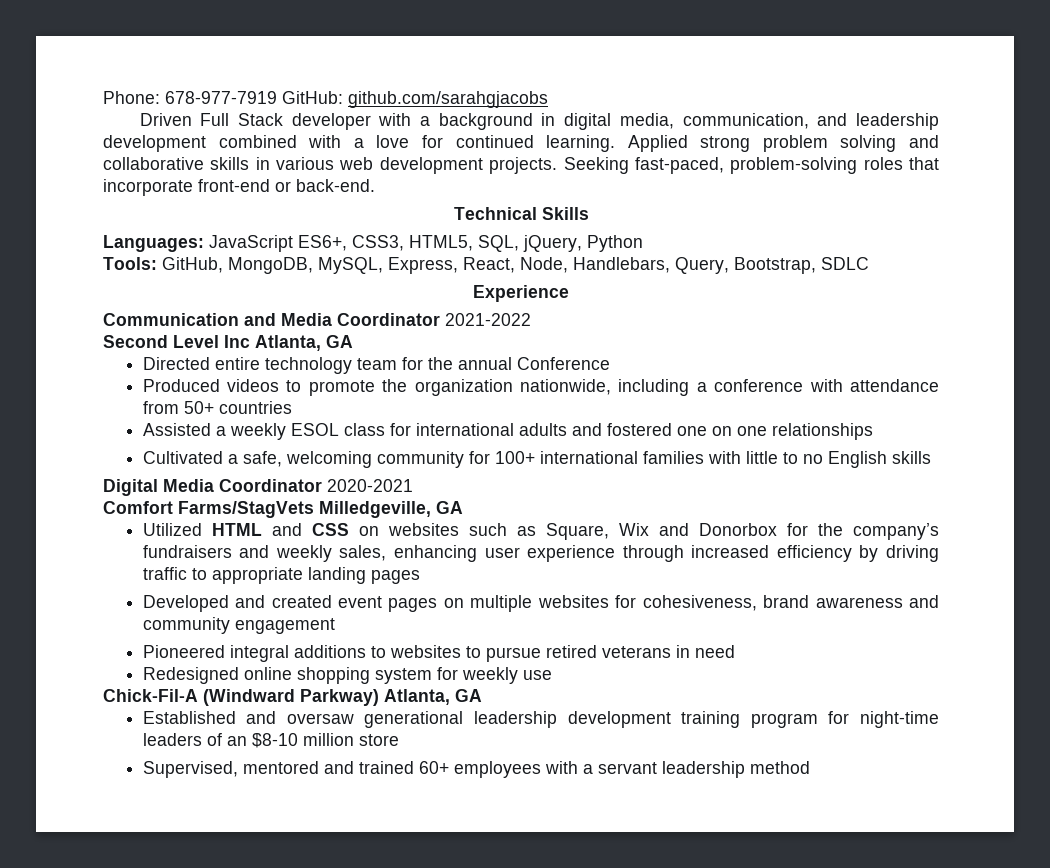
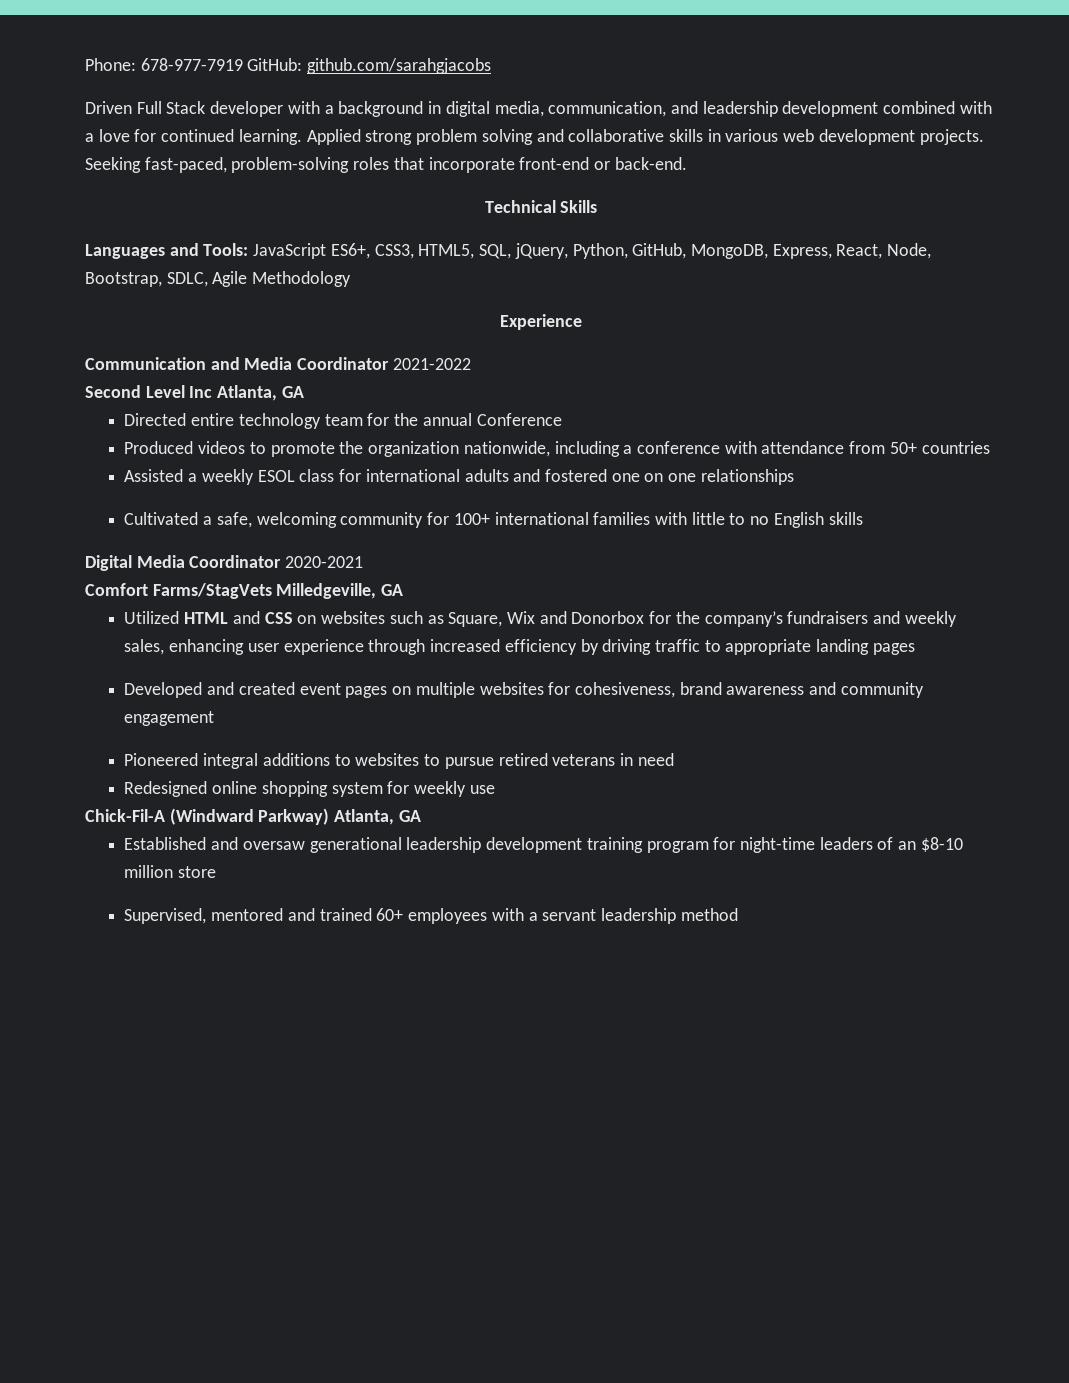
[103,235,204,252] Languages: -> [85,243,249,259] Languages and Tools:
[587,235,643,252] [103,257,157,270] Python // Tools: -> [572,243,628,259] Python,
[318,257,383,274] MySQL, -> (768, 251) none
[573,257,869,274] Handlebars, Query, Bootstrap, SDLC -> [85,271,352,287] Bootstrap, SDLC, Agile Methodology

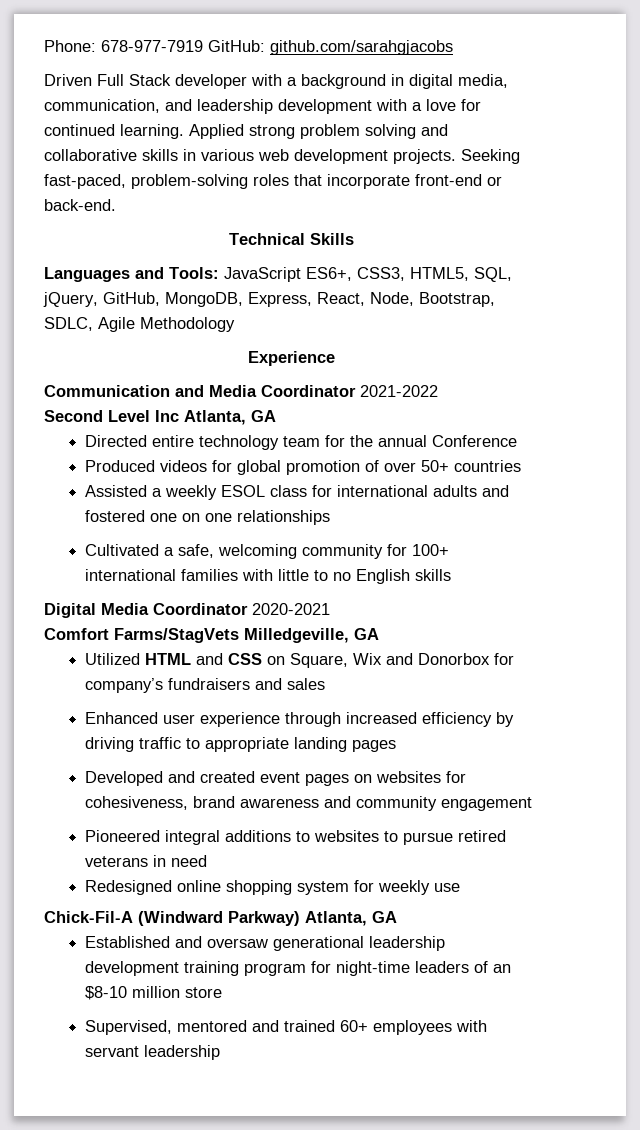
[883,101,956,114] combined -> (372, 106) none
[572,243,628,259] Python, -> (98, 299) none
[249,441,886,457] to promote the organization nationwide, including a conference with attendance from -> [212,460,417,475] for global promotion of over
[321,611,444,624] websites such as -> (286, 660) none
[675,611,700,624] the -> (515, 659) none
[904,611,957,627] [124,639,245,655] weekly sales, enhancing -> [287,678,326,690] [85,712,159,724] sales // Enhanced
[415,682,475,698] multiple -> (373, 778) none
[528,912,538,921] a -> (488, 1026) none
[680,908,738,921] method -> (221, 1052) none

